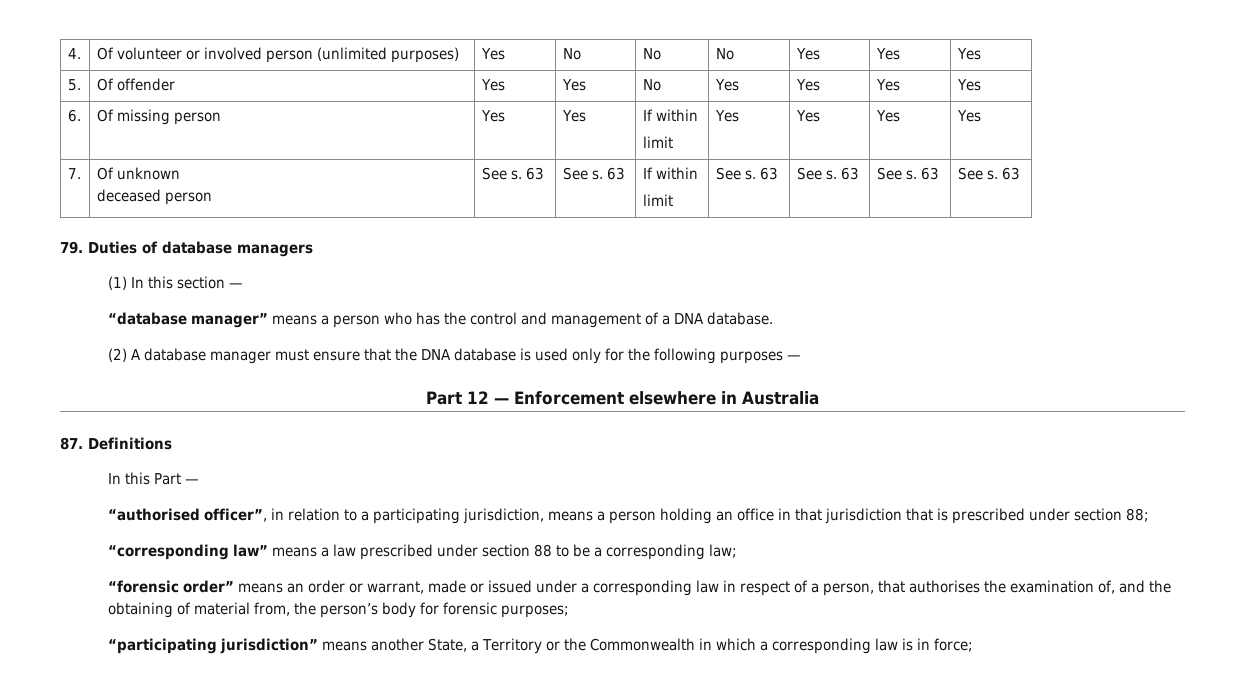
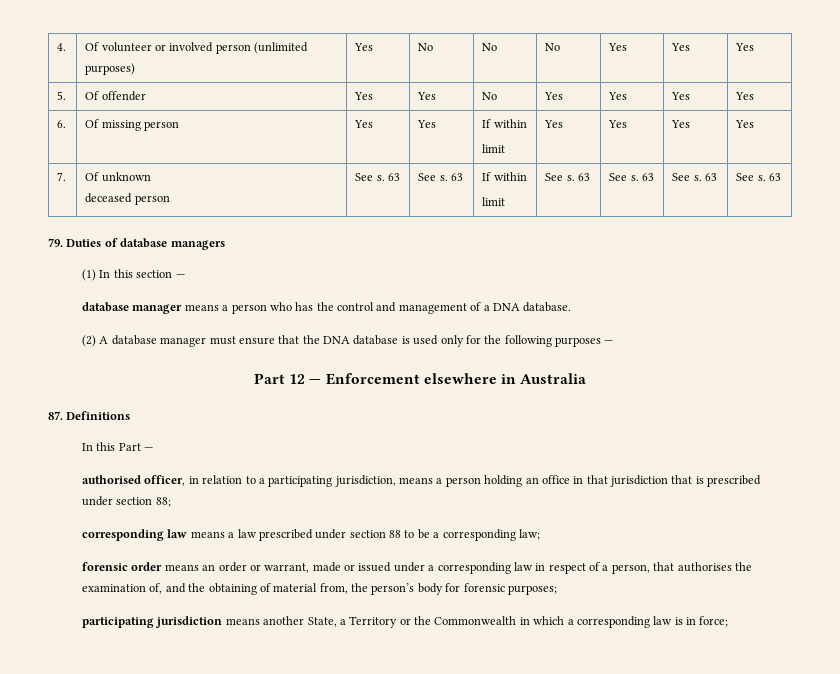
[108,312,269,328] “database manager” -> [82,302,183,314] database manager
[108,508,268,522] “authorised officer”, -> [82,475,186,486] authorised officer,
[108,544,269,560] “corresponding law” -> [82,529,188,541] corresponding law
[108,580,235,593] “forensic order” -> [82,562,163,571] forensic order
[108,638,319,654] “participating jurisdiction” -> [82,616,223,628] participating jurisdiction

